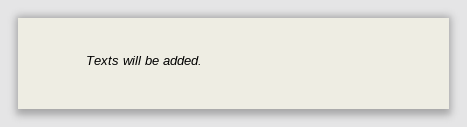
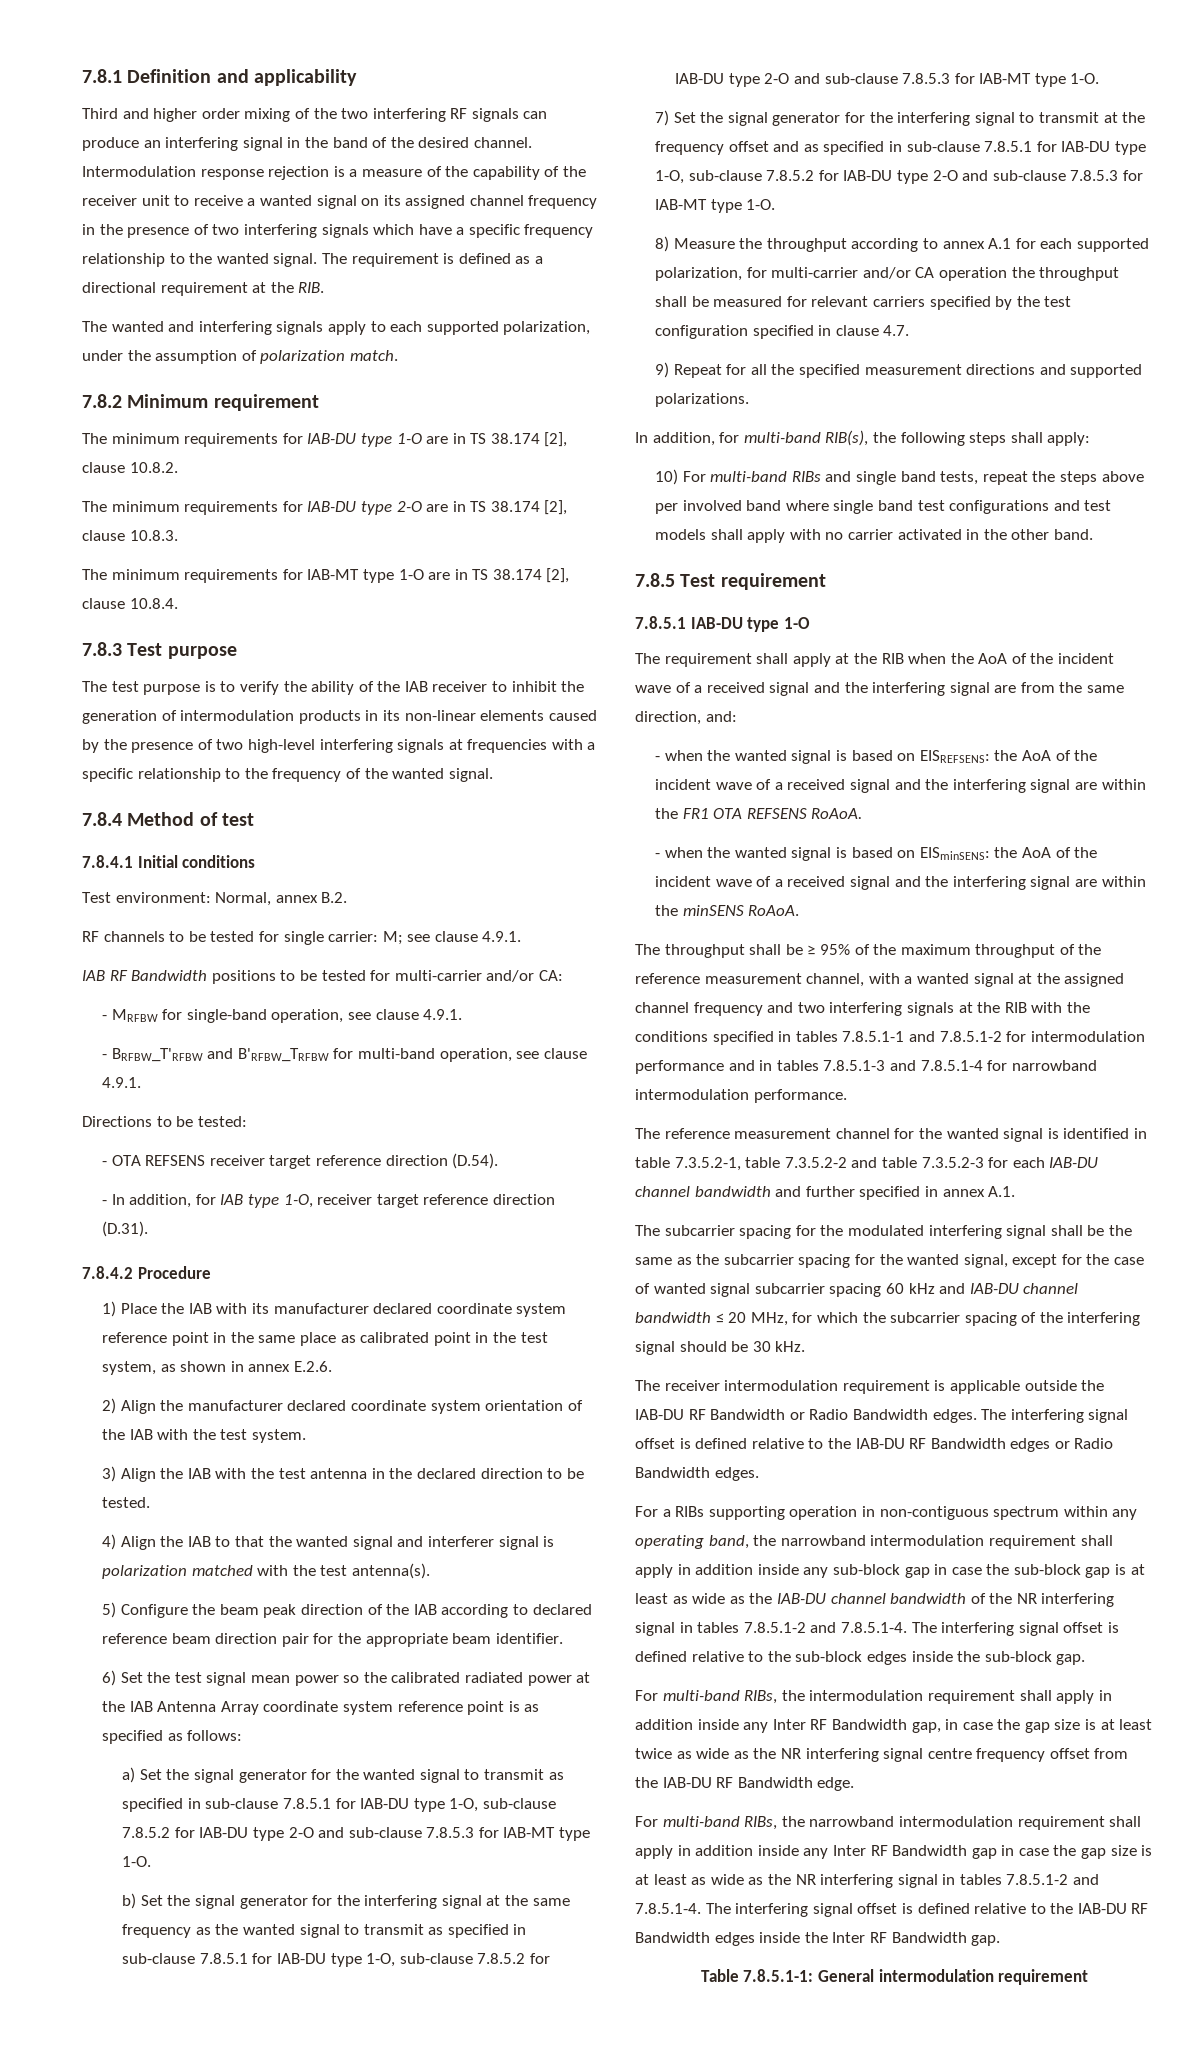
[86,56,202,65] Texts will be added. -> [82,69,357,86] [82,108,548,122] [82,137,532,151] [82,166,586,180] [82,195,598,209] [82,224,594,238] [82,253,543,267] [82,282,325,296] [82,321,591,335] [82,350,398,364] [82,394,319,411] [82,432,568,447] [82,462,178,473] [82,500,568,515] [82,530,178,541] [82,568,570,583] [82,598,178,609] [82,642,237,659] [82,681,585,695] [82,710,597,724] [82,739,596,753] [82,768,493,782] [82,812,254,826] [82,855,256,868] [82,892,348,906] [82,931,522,945] [82,970,563,984] [102,1009,463,1023] [102,1048,587,1062] [102,1077,142,1088] [82,1116,247,1127] [102,1153,499,1169] [102,1194,555,1208] [102,1221,149,1237] [82,1266,211,1279] [102,1301,567,1317] [102,1332,548,1346] [102,1361,333,1375] [102,1398,583,1414] [102,1429,307,1443] [102,1466,584,1482] [102,1497,151,1508] [102,1534,555,1550] [102,1563,431,1579] [102,1602,592,1618] [102,1633,563,1647] [102,1670,591,1686] [102,1701,540,1715] [102,1730,243,1744] [122,1767,564,1783] [122,1798,556,1812] [122,1827,591,1841] [122,1856,152,1867] [122,1893,570,1909] [122,1924,527,1938] [122,1953,550,1967] [675,73,1100,87] [655,110,1146,126] [655,141,1146,155] [655,170,1143,184] [655,199,776,213] [655,236,1149,252] [655,267,1120,281] [655,296,1072,310] [655,325,910,339] [655,362,1143,378] [655,393,750,407] [635,430,1091,446] [655,469,1144,485] [655,500,1112,514] [655,529,1093,543] [635,573,826,590] [635,616,810,632] [635,653,1115,667] [635,682,1125,696] [635,711,737,725] [655,750,1098,764] [655,779,1146,793] [655,808,863,819] [655,847,1098,861] [655,876,1146,890] [655,905,800,916] [635,944,1102,958] [635,973,1125,987] [635,1002,1090,1016] [635,1031,1145,1045] [635,1060,1097,1074] [635,1089,847,1103] [635,1128,1147,1142] [635,1157,1099,1171] [635,1186,1016,1200] [635,1225,1132,1239] [635,1254,1145,1268] [635,1283,1079,1297] [635,1312,1141,1326] [635,1341,806,1355] [635,1380,1105,1394] [635,1409,1129,1423] [635,1438,1114,1452] [635,1467,759,1481] [635,1506,1138,1520] [635,1535,1113,1549] [635,1564,1145,1578] [635,1593,1115,1607] [635,1622,1119,1636] [635,1651,1086,1665] [635,1690,1112,1704] [635,1719,1153,1733] [635,1748,1129,1762] [635,1777,855,1791] [635,1816,1142,1830] [635,1845,1153,1859] [635,1874,1100,1888] [635,1903,1149,1917] [635,1932,1001,1946] [700,1969,1089,1985] 7.8.1 Definition and applicability // Third and higher order mixing of the two interfering RF signals can produce an interfering signal in the band of the desired channel. Intermodulation response rejection is a measure of the capability of the receiver unit to receive a wanted signal on its assigned channel frequency in the presence of two interfering signals which have a specific frequency relationship to the wanted signal. The requirement is defined as a directional requirement at the RIB. // The wanted and interfering signals apply to each supported polarization, under the assumption of polarization match. // 7.8.2 Minimum requirement // The minimum requirements for IAB-DU type 1-O are in TS 38.174 [2], clause 10.8.2. // The minimum requirements for IAB-DU type 2-O are in TS 38.174 [2], clause 10.8.3. // The minimum requirements for IAB-MT type 1-O are in TS 38.174 [2], clause 10.8.4. // 7.8.3 Test purpose // The test purpose is to verify the ability of the IAB receiver to inhibit the generation of intermodulation products in its non-linear elements caused by the presence of two high-level interfering signals at frequencies with a specific relationship to the frequency of the wanted signal. // 7.8.4 Method of test // 7.8.4.1 Initial conditions // Test environment: Normal, annex B.2. // RF channels to be tested for single carrier: M; see clause 4.9.1. // IAB RF Bandwidth positions to be tested for multi-carrier and/or CA: // - MRFBW for single-band operation, see clause 4.9.1. // - BRFBW_T'RFBW and B'RFBW_TRFBW for multi-band operation, see clause 4.9.1. // Directions to be tested: // - OTA REFSENS receiver target reference direction (D.54). // - In addition, for IAB type 1-O, receiver target reference direction (D.31). // 7.8.4.2 Procedure // 1) Place the IAB with its manufacturer declared coordinate system reference point in the same place as calibrated point in the test system, as shown in annex E.2.6. // 2) Align the manufacturer declared coordinate system orientation of the IAB with the test system. // 3) Align the IAB with the test antenna in the declared direction to be tested. // 4) Align the IAB to that the wanted signal and interferer signal is polarization matched with the test antenna(s). // 5) Configure the beam peak direction of the IAB according to declared reference beam direction pair for the appropriate beam identifier. // 6) Set the test signal mean power so the calibrated radiated power at the IAB Antenna Array coordinate system reference point is as specified as follows: // a) Set the signal generator for the wanted signal to transmit as specified in sub-clause 7.8.5.1 for IAB-DU type 1-O, sub-clause 7.8.5.2 for IAB-DU type 2-O and sub-clause 7.8.5.3 for IAB-MT type 1-O. // b) Set the signal generator for the interfering signal at the same frequency as the wanted signal to transmit as specified in sub-clause 7.8.5.1 for IAB-DU type 1-O, sub-clause 7.8.5.2 for IAB-DU type 2-O and sub-clause 7.8.5.3 for IAB-MT type 1-O. // 7) Set the signal generator for the interfering signal to transmit at the frequency offset and as specified in sub-clause 7.8.5.1 for IAB-DU type 1-O, sub-clause 7.8.5.2 for IAB-DU type 2-O and sub-clause 7.8.5.3 for IAB-MT type 1-O. // 8) Measure the throughput according to annex A.1 for each supported polarization, for multi-carrier and/or CA operation the throughput shall be measured for relevant carriers specified by the test configuration specified in clause 4.7. // 9) Repeat for all the specified measurement directions and supported polarizations. // In addition, for multi-band RIB(s), the following steps shall apply: // 10) For multi-band RIBs and single band tests, repeat the steps above per involved band where single band test configurations and test models shall apply with no carrier activated in the other band. // 7.8.5 Test requirement // 7.8.5.1 IAB-DU type 1-O // The requirement shall apply at the RIB when the AoA of the incident wave of a received signal and the interfering signal are from the same direction, and: // - when the wanted signal is based on EISREFSENS: the AoA of the incident wave of a received signal and the interfering signal are within the FR1 OTA REFSENS RoAoA. // - when the wanted signal is based on EISminSENS: the AoA of the incident wave of a received signal and the interfering signal are within the minSENS RoAoA. // The throughput shall be ≥ 95% of the maximum throughput of the reference measurement channel, with a wanted signal at the assigned channel frequency and two interfering signals at the RIB with the conditions specified in tables 7.8.5.1-1 and 7.8.5.1-2 for intermodulation performance and in tables 7.8.5.1-3 and 7.8.5.1-4 for narrowband intermodulation performance. // The reference measurement channel for the wanted signal is identified in table 7.3.5.2-1, table 7.3.5.2-2 and table 7.3.5.2-3 for each IAB-DU channel bandwidth and further specified in annex A.1. // The subcarrier spacing for the modulated interfering signal shall be the same as the subcarrier spacing for the wanted signal, except for the case of wanted signal subcarrier spacing 60 kHz and IAB-DU channel bandwidth ≤ 20 MHz, for which the subcarrier spacing of the interfering signal should be 30 kHz. // The receiver intermodulation requirement is applicable outside the IAB-DU RF Bandwidth or Radio Bandwidth edges. The interfering signal offset is defined relative to the IAB-DU RF Bandwidth edges or Radio Bandwidth edges. // For a RIBs supporting operation in non-contiguous spectrum within any operating band, the narrowband intermodulation requirement shall apply in addition inside any sub-block gap in case the sub-block gap is at least as wide as the IAB-DU channel bandwidth of the NR interfering signal in tables 7.8.5.1-2 and 7.8.5.1-4. The interfering signal offset is defined relative to the sub-block edges inside the sub-block gap. // For multi-band RIBs, the intermodulation requirement shall apply in addition inside any Inter RF Bandwidth gap, in case the gap size is at least twice as wide as the NR interfering signal centre frequency offset from the IAB-DU RF Bandwidth edge. // For multi-band RIBs, the narrowband intermodulation requirement shall apply in addition inside any Inter RF Bandwidth gap in case the gap size is at least as wide as the NR interfering signal in tables 7.8.5.1-2 and 7.8.5.1-4. The interfering signal offset is defined relative to the IAB-DU RF Bandwidth edges inside the Inter RF Bandwidth gap. // Table 7.8.5.1-1: General intermodulation requirement

